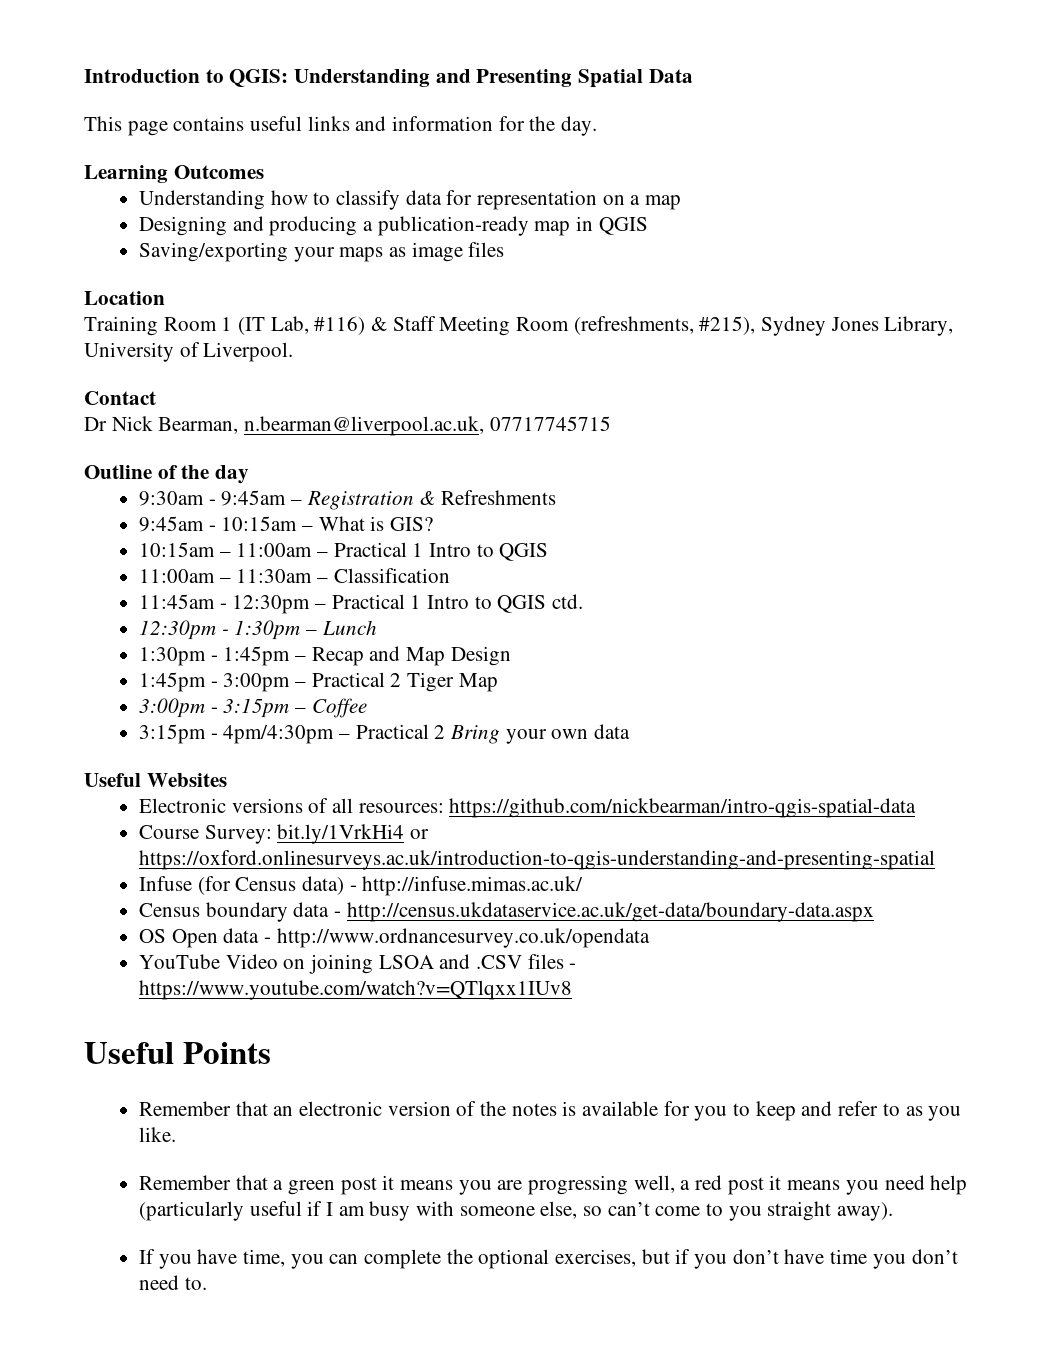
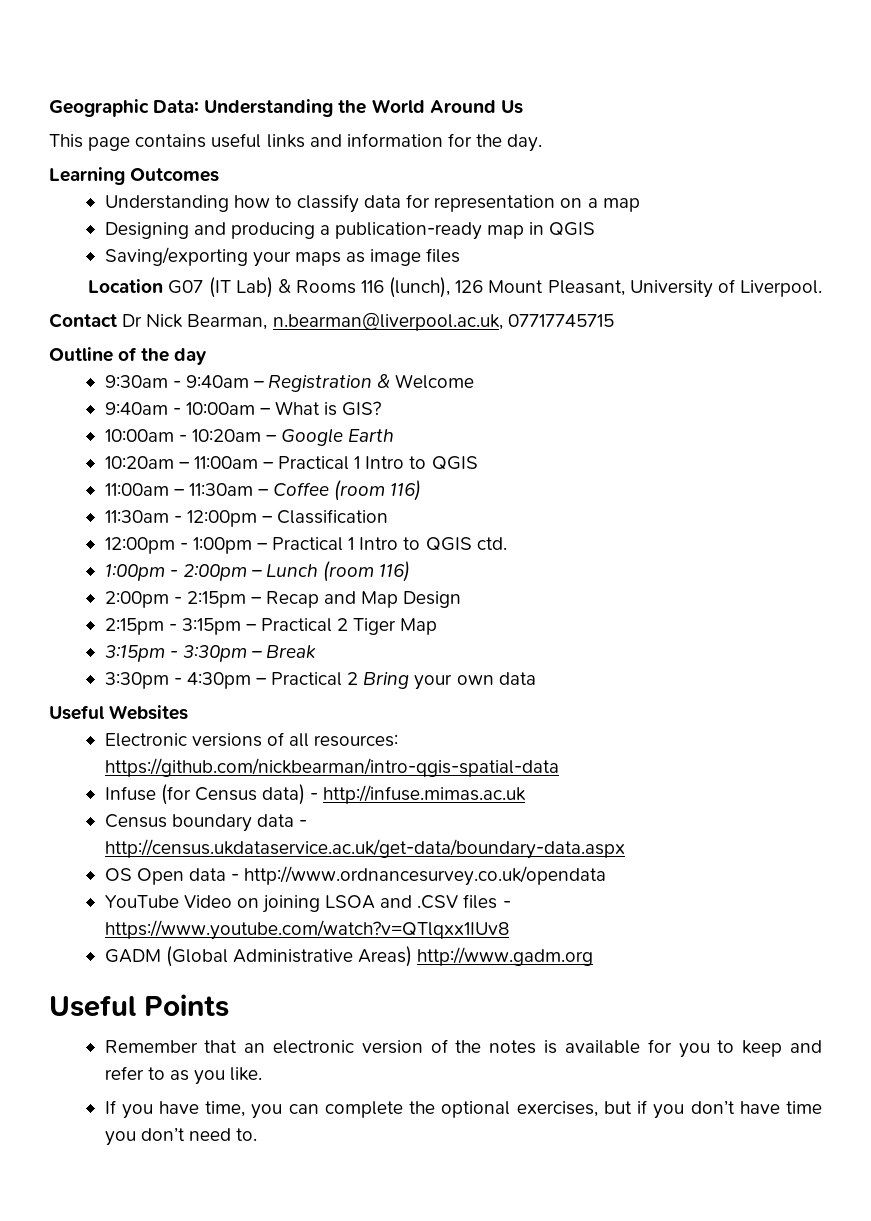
[84,69,693,88] Introduction to QGIS: Understanding and Presenting Spatial Data -> [49,99,523,117] Geographic Data: Understanding the World Around Us
[84,316,954,336] // Training Room 1 (IT Lab, #116) & Staff Meeting Room (refreshments, #215), Sydney Jones Library, -> [168,277,625,298] G07 (IT Lab) & Rooms 116 (lunch), 126 Mount Pleasant,
(156, 398) // -> (117, 320) none
[221,490,287,506] 9:45am -> [185,375,249,388] 9:40am
[441,490,557,505] [139,516,298,532] Refreshments // 9:45am - 10:15am -> [395,374,475,389] [104,402,255,415] Welcome // 9:40am - 10:00am
[139,542,216,557] 10:15am -> [104,428,395,446] [104,456,174,469] 10:00am - 10:20am – Google Earth // 10:20am
[333,568,450,583] [139,594,311,614] Classification // 11:45am - 12:30pm -> [273,480,422,501] [104,509,389,527] [104,537,252,554] Coffee (room 116) // 11:30am - 12:00pm – Classification // 12:00pm - 1:00pm
[139,620,301,640] 12:30pm - 1:30pm -> [104,564,247,581] 1:00pm - 2:00pm
[139,646,291,666] // 1:30pm - 1:45pm -> [323,561,411,582] [104,591,246,608] (room 116) // 2:00pm - 2:15pm
[139,672,291,692] 1:45pm - 3:00pm -> [104,618,241,635] 2:15pm - 3:15pm
[139,698,367,718] [139,724,335,744] 3:00pm - 3:15pm – Coffee // 3:15pm - 4pm/4:30pm -> [104,645,317,662] [104,672,251,689] 3:15pm - 3:30pm – Break // 3:30pm - 4:30pm
[139,824,430,844] [139,850,936,870] // Course Survey: bit.ly/1VrkHi4 or https://oxford.onlinesurveys.ac.uk/introduction-to-qgis-understanding-and-presenting-spatial -> (559, 767) none
[362,876,584,896] http://infuse.mimas.ac.uk/ -> [323,785,527,804] http://infuse.mimas.ac.uk
(573, 990) none -> [104,946,594,967] // GADM (Global Administrative Areas) http://www.gadm.org
[139,1175,968,1195] [139,1201,894,1221] // Remember that a green post it means you are progressing well, a red post it means you need help (particularly useful if I am busy with someone else, so can’t come to you straight away). -> (263, 1074) none

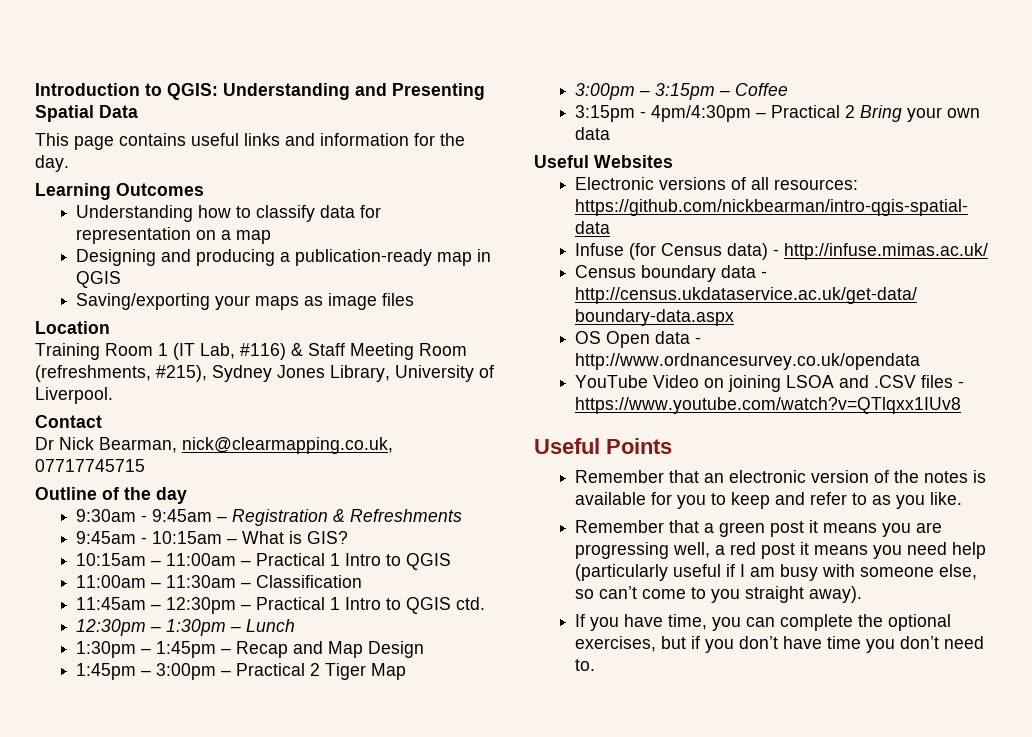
[49,99,523,117] Geographic Data: Understanding the World Around Us -> [35,83,485,100] [35,105,138,122] Introduction to QGIS: Understanding and Presenting Spatial Data
[168,277,625,298] G07 (IT Lab) & Rooms 116 (lunch), 126 Mount Pleasant, -> [35,343,467,360] [35,365,390,382] // Training Room 1 (IT Lab, #116) & Staff Meeting Room (refreshments, #215), Sydney Jones Library,
(117, 320) none -> (102, 421) //
[272,312,503,331] n.bearman@liverpool.ac.uk, -> [182,437,393,454] nick@clearmapping.co.uk,
[185,375,249,388] 9:40am -> [152,509,213,522] 9:45am
[395,374,475,389] [104,402,255,415] Welcome // 9:40am - 10:00am -> [350,509,463,522] [76,531,223,544] Refreshments // 9:45am - 10:15am
[104,428,395,446] [104,456,174,469] 10:00am - 10:20am – Google Earth // 10:20am -> [76,553,147,566] 10:15am
[273,480,422,501] [104,509,389,527] [104,537,252,554] Coffee (room 116) // 11:30am - 12:00pm – Classification // 12:00pm - 1:00pm -> [256,575,363,588] [76,597,237,614] Classification // 11:45am – 12:30pm
[104,564,247,581] 1:00pm - 2:00pm -> [76,619,227,636] 12:30pm – 1:30pm
[323,561,411,582] [104,591,246,608] (room 116) // 2:00pm - 2:15pm -> [76,641,217,658] // 1:30pm – 1:45pm
[104,618,241,635] 2:15pm - 3:15pm -> [76,663,217,680] 1:45pm – 3:00pm
[104,645,317,662] [104,672,251,689] 3:15pm - 3:30pm – Break // 3:30pm - 4:30pm -> [575,83,789,100] [575,105,752,122] 3:00pm – 3:15pm – Coffee // 3:15pm - 4pm/4:30pm
[323,785,527,804] http://infuse.mimas.ac.uk -> [784,243,989,260] http://infuse.mimas.ac.uk/
[104,946,594,967] // GADM (Global Administrative Areas) http://www.gadm.org -> (962, 405) none
(263, 1074) none -> [575,520,943,537] [575,542,987,559] [575,564,978,581] [575,586,863,603] // Remember that a green post it means you are progressing well, a red post it means you need help (particularly useful if I am busy with someone else, so can’t come to you straight away).

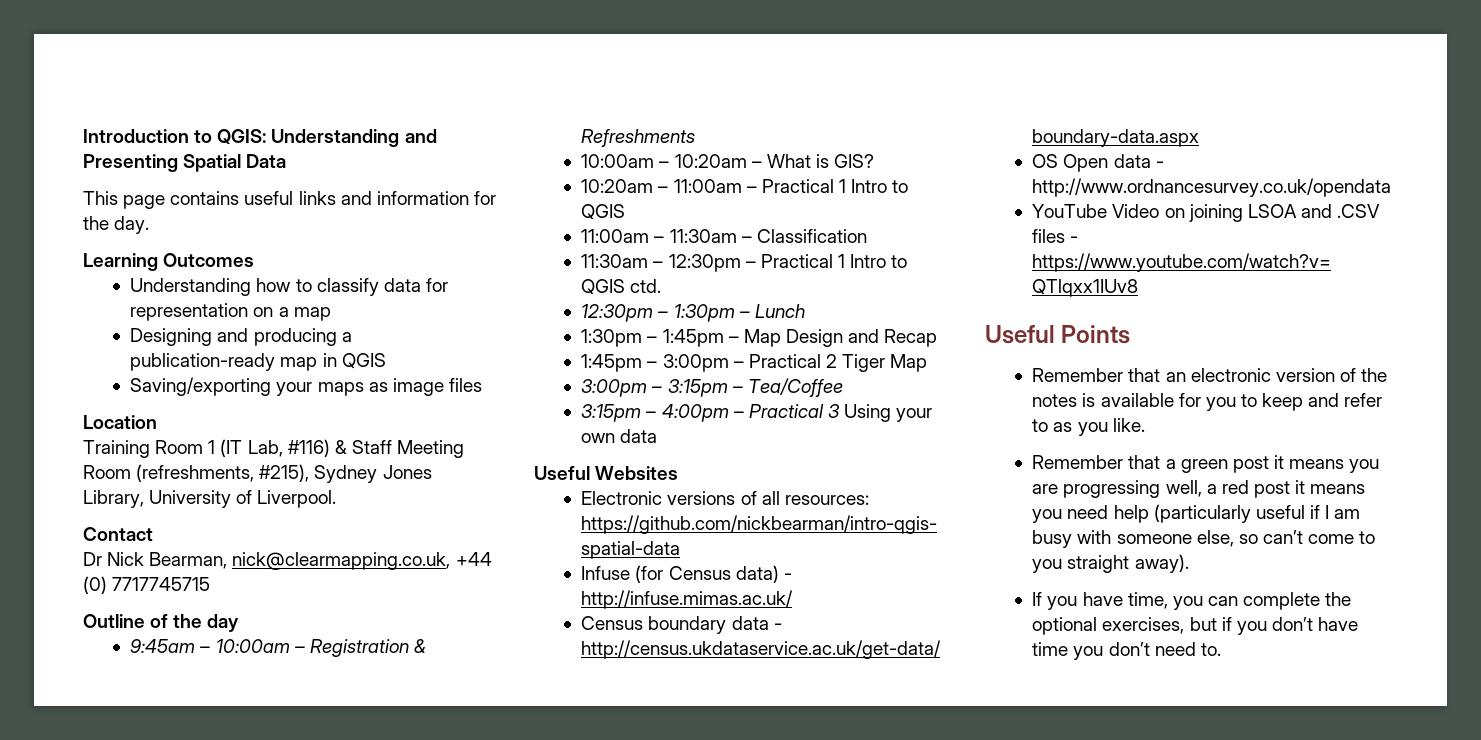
[35,459,145,472] 07717745715 -> [455,552,492,566] [83,576,211,594] +44 (0) 7717745715
[76,509,213,522] 9:30am - 9:45am -> [130,639,290,653] 9:45am – 10:00am
[76,531,223,544] 9:45am - 10:15am -> [581,154,747,168] 10:00am – 10:20am
[76,553,147,566] 10:15am -> [581,179,654,193] 10:20am
[76,597,147,610] 11:45am -> [581,254,649,268] 11:30am
[236,641,324,658] Recap and -> (739, 339) none
(425, 649) none -> [848,329,938,347] and Recap
[735,83,789,96] [575,105,903,122] Coffee // 3:15pm - 4pm/4:30pm – Practical 2 Bring -> [747,378,843,397] [581,404,892,422] Tea/Coffee // 3:15pm – 4:00pm – Practical 3 Using

